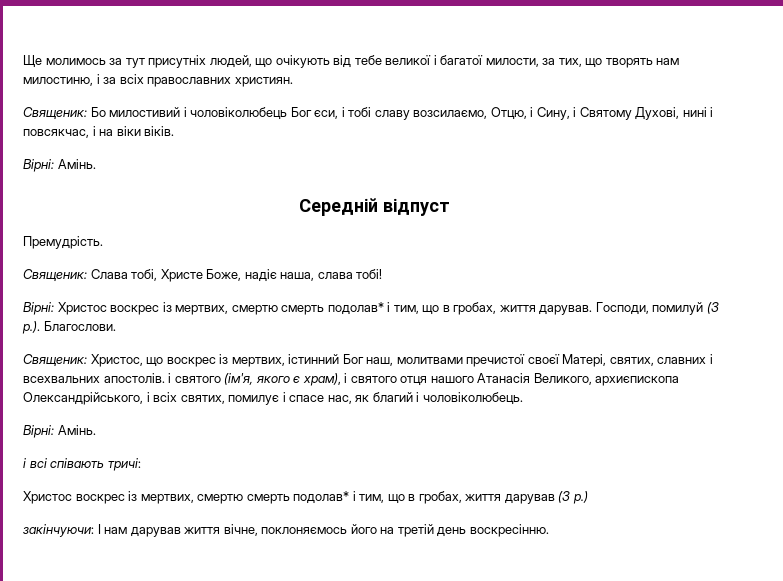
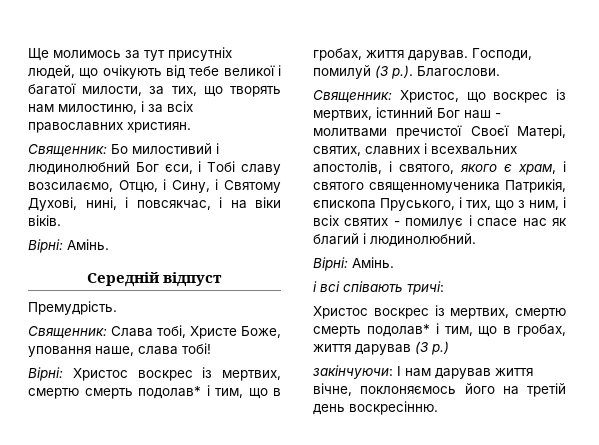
[23,107,87,120] Священик: -> [28,144,107,157] Священник:
[190,107,288,120] чоловіколюбець -> [28,161,130,175] людинолюбний
[348,107,372,117] тобі -> [207,161,236,172] Тобі
[682,107,707,117] нині -> [85,197,117,210] нині,
[23,269,87,282] Священик: -> [28,326,107,339] Священник:
[244,269,315,282] надіє наша, -> [28,346,134,357] уповання наше,
[23,354,87,367] Священик: -> [313,90,392,103] Священник:
[366,357,394,366] наш, -> [464,110,501,119] наш -
[527,354,560,364] своєї -> [470,125,509,136] Своєї
[103,373,680,386] [23,392,225,405] апостолів. і святого (ім'я, якого є храм), і святого отця нашого Атанасія Великого, архиєпископа Олександрійського, і всіх святих, -> [313,161,566,175] [313,179,566,193] [313,197,566,211] [313,215,400,226] апостолів, і святого, якого є храм, і святого священномученика Патрикія, єпископа Пруського, і тих, що з ним, і всіх святих -
[327,395,352,404] нас, -> [522,218,547,227] нас
[422,392,523,405] чоловіколюбець. -> [370,233,476,247] людинолюбний.

